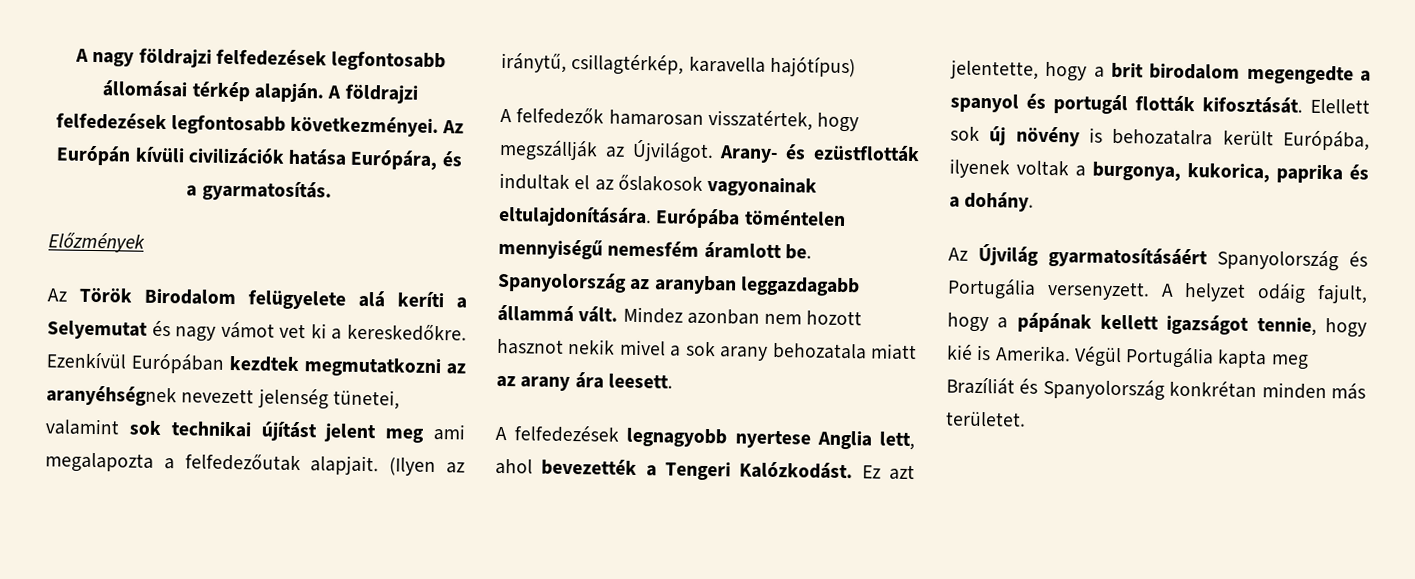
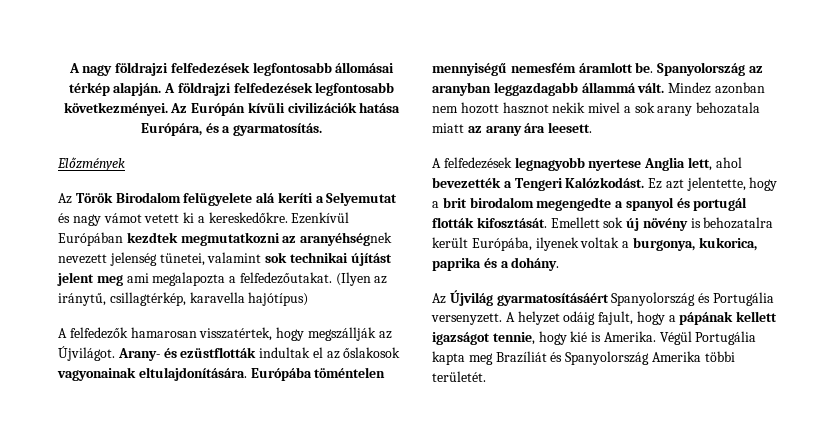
[279,323,307,339] vet -> [144,214,180,223] vetett
[184,453,380,476] felfedezőutak alapjait. -> [239,272,332,284] felfedezőutakat.
[1310,98,1370,114] Elellett -> [550,217,600,228] Emellett
[1169,380,1366,400] [946,411,1026,427] konkrétan minden más területet. -> [651,351,735,362] [432,371,486,382] Amerika többi területét.

